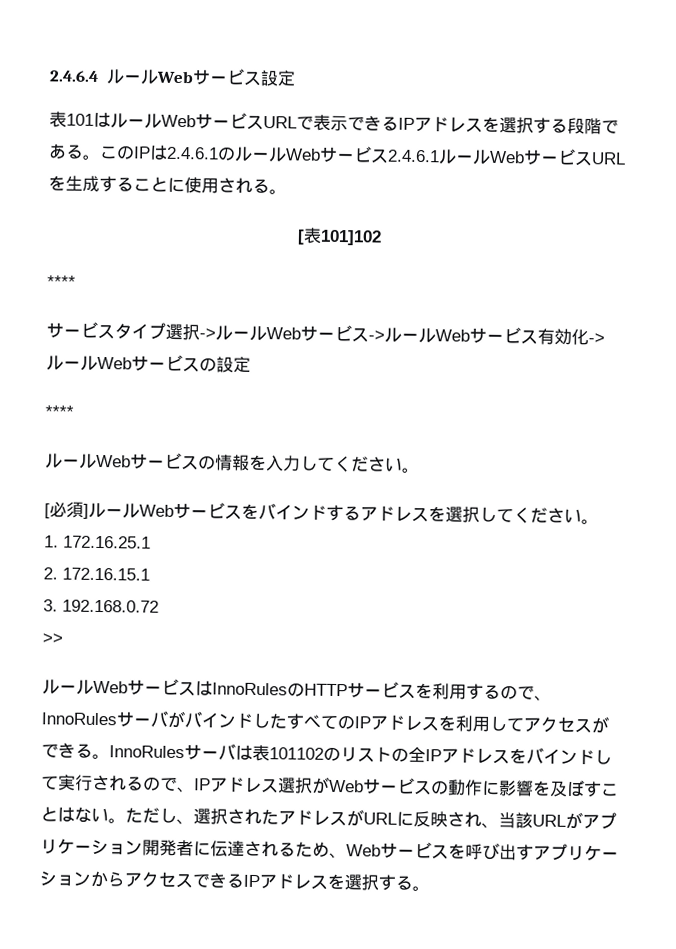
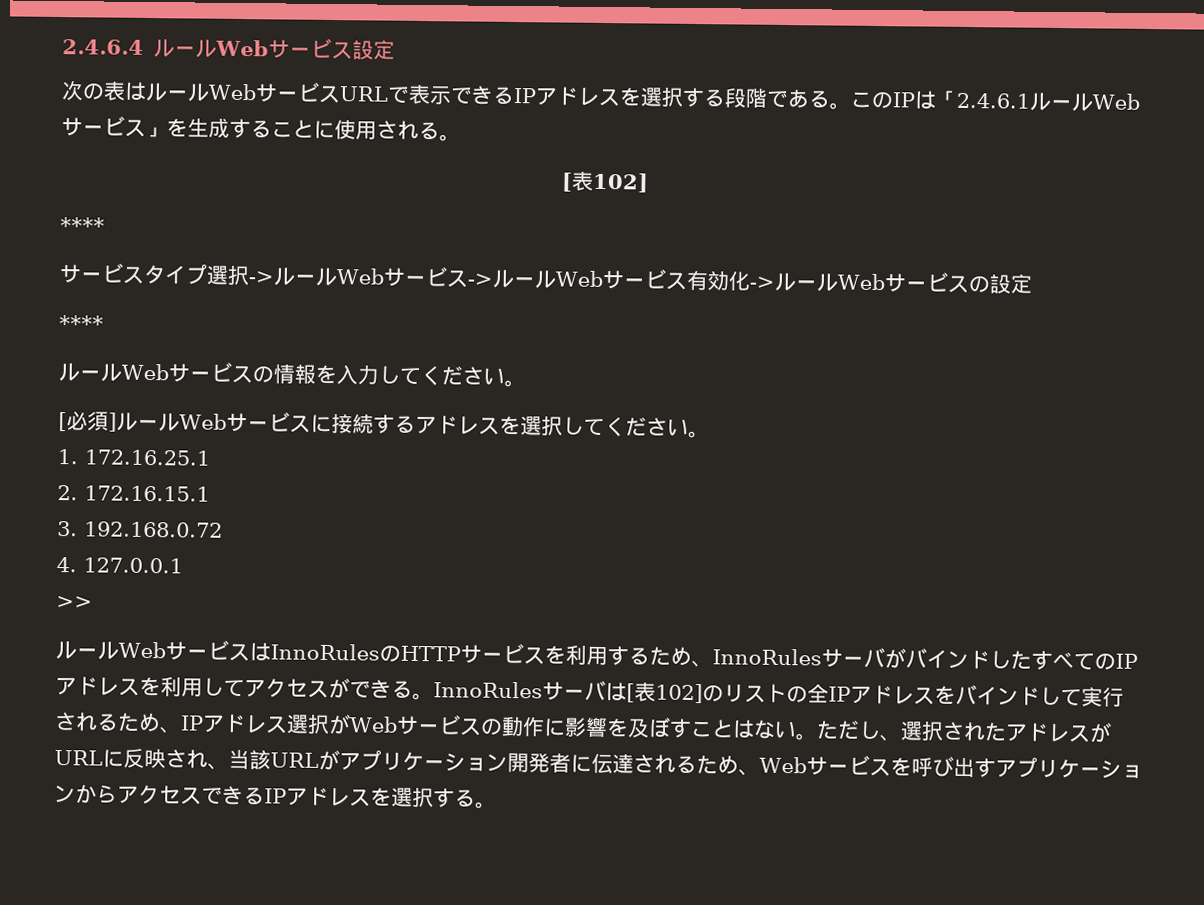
[49,111,94,128] 表101 -> [61,80,126,101] 次の表
[166,146,389,164] 2.4.6.1のルールWebサービス -> [934,90,957,108] 「
[591,152,626,165] URL -> [145,126,167,138] 」
[319,229,382,246] 101]102 -> [592,172,649,193] 102]
[241,503,327,520] をバインド -> [309,414,374,434] に接続
(159, 606) none -> [56,557,183,574] // 4. 127.0.0.1
[500,685,535,700] ので -> [648,646,692,666] ため
[252,744,324,762] 表101102 -> [626,682,703,704] [表102]
[143,776,178,792] ので -> [117,712,161,733] ため

